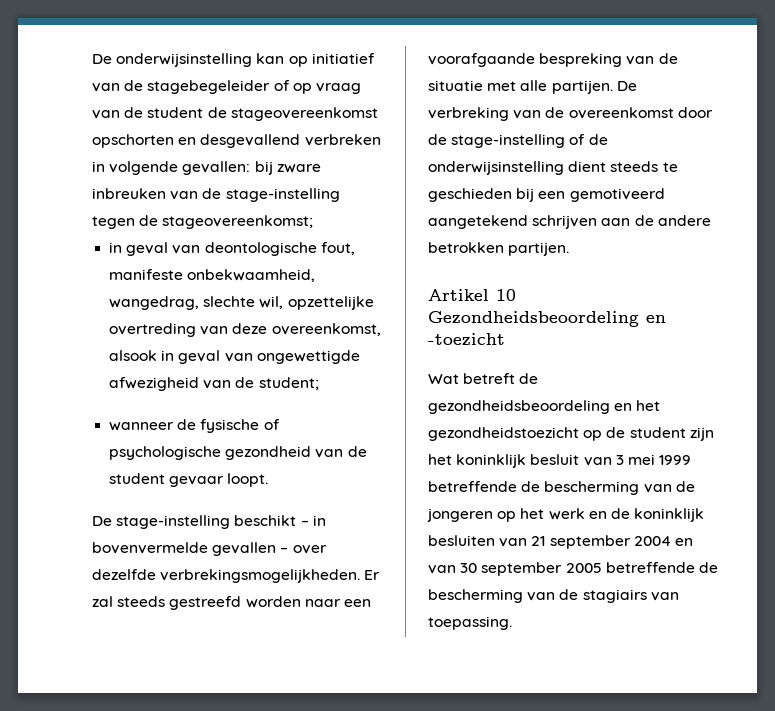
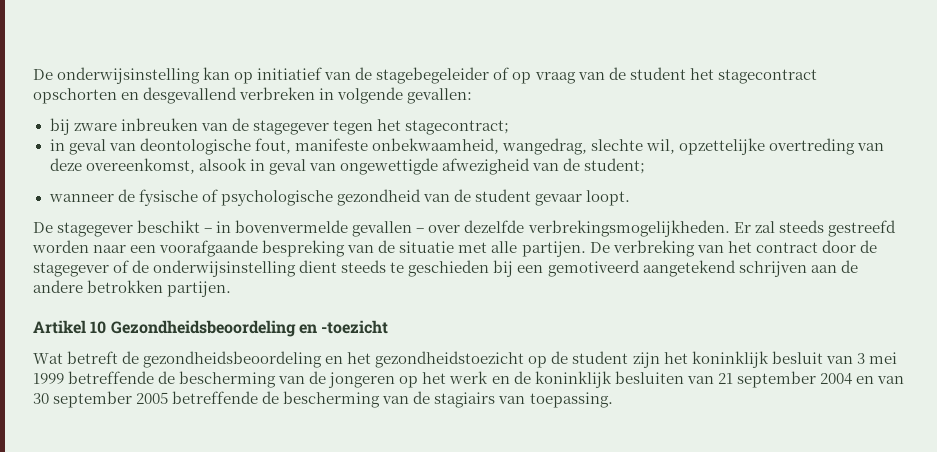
[207,107,378,121] de stageovereenkomst -> [689,68,817,84] het stagecontract
(251, 168) none -> (473, 96) //
[225,188,340,202] [92,215,314,229] stage-instelling tegen de stageovereenkomst; -> [252,119,509,135] stagegever tegen het stagecontract;
[116,515,231,529] stage-instelling -> [57,222,134,237] stagegever
[545,107,674,119] de overeenkomst -> [727,241,818,253] het contract
[451,134,566,148] stage-instelling -> [33,262,109,277] stagegever

